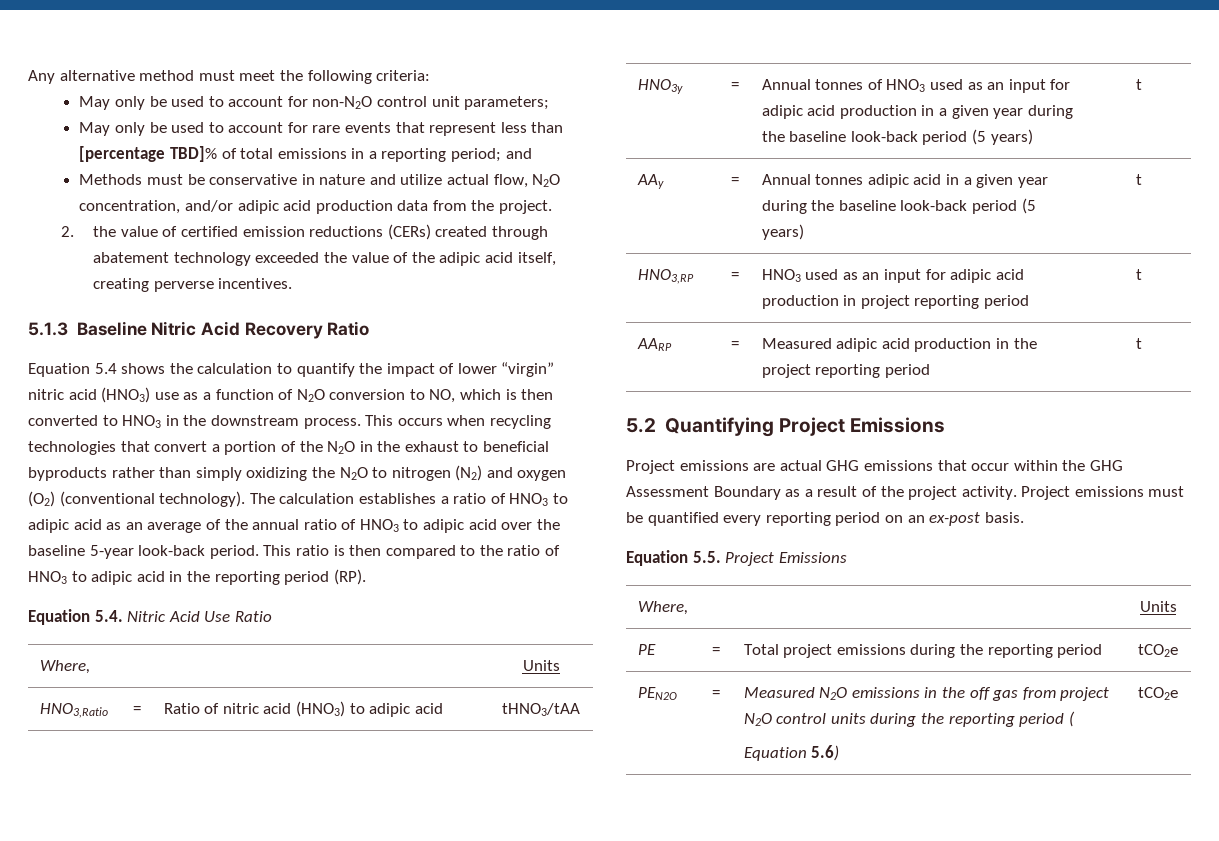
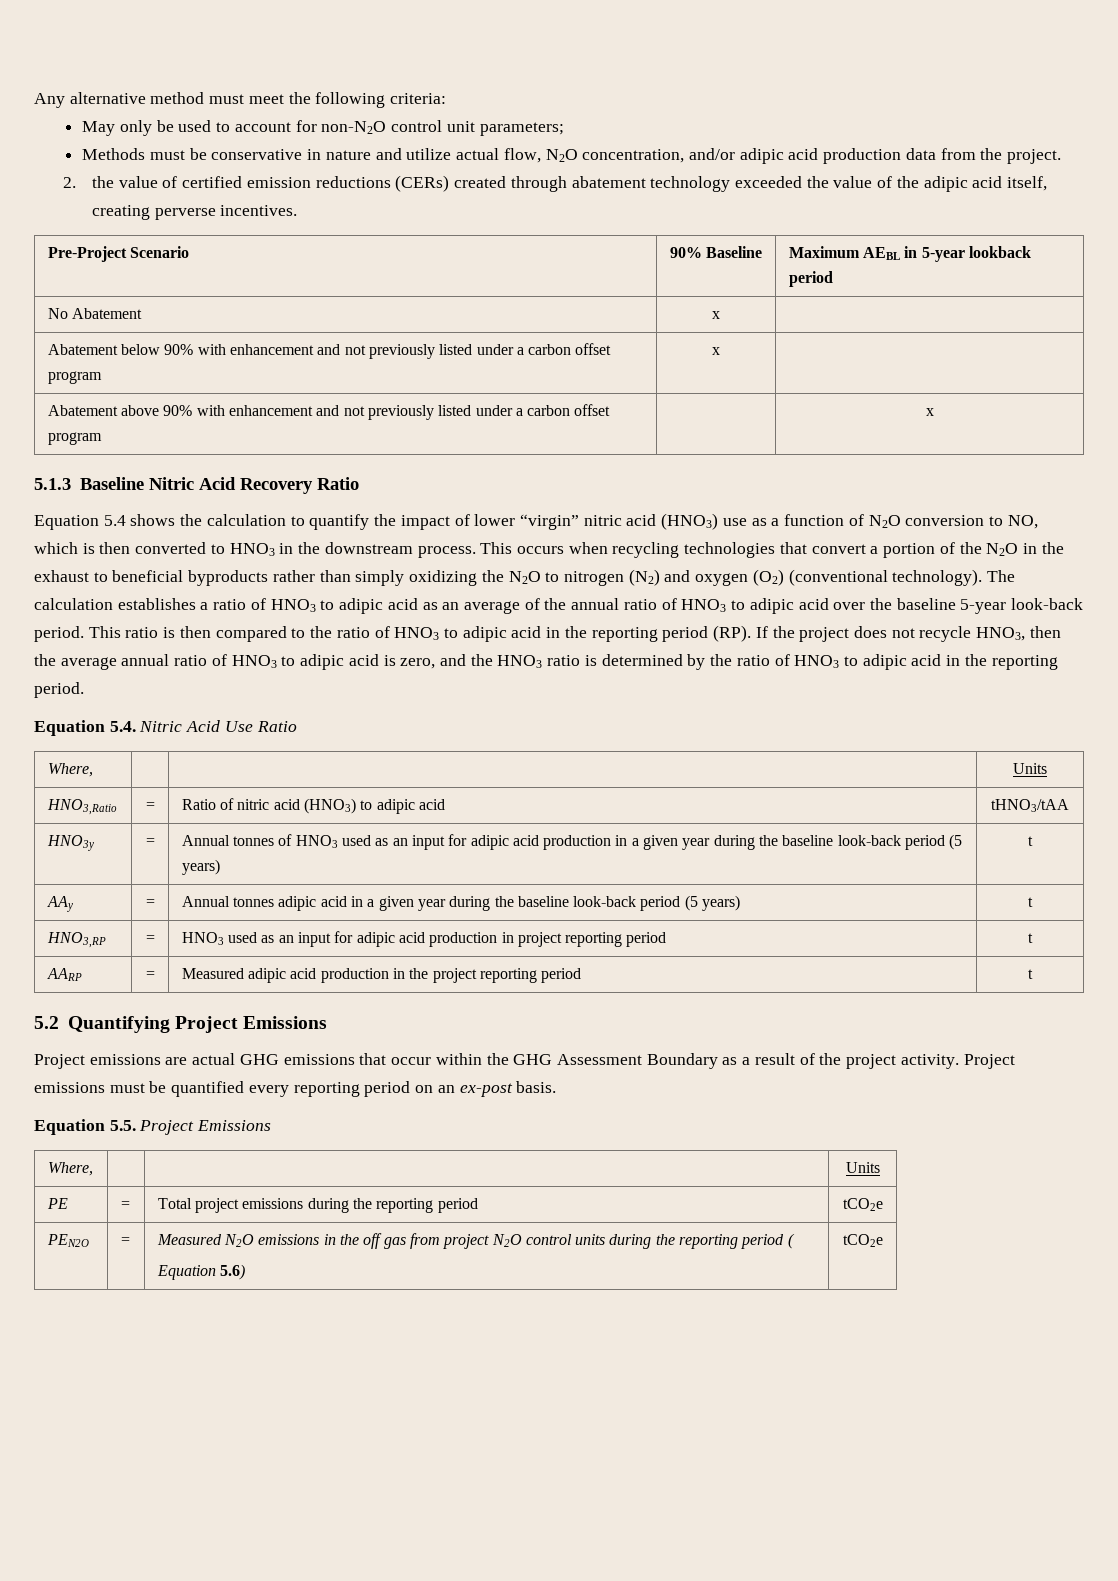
[79,122,564,136] [79,146,532,162] // May only be used to account for rare events that represent less than [percentage TBD]% of total emissions in a reporting period; and -> (564, 129) none
(293, 283) none -> [47,246,189,262] [669,246,762,258] [788,246,1031,262] [788,271,833,287] [47,308,142,319] [712,311,720,319] [47,343,612,359] [47,371,102,384] [712,347,720,355] [47,404,611,420] [47,432,102,445] [925,408,934,416] // Pre-Project Scenario | 90% Baseline | Maximum AEBL in 5-year lookback period // No Abatement | x | // Abatement below 90% with enhancement and not previously listed under a carbon offset program | x | // Abatement above 90% with enhancement and not previously listed under a carbon offset program | | x
(366, 577) none -> [755,626,1061,642] [34,654,1058,670] [34,682,84,698] If the project does not recycle HNO3, then the average annual ratio of HNO3 to adipic acid is zero, and the HNO3 ratio is determined by the ratio of HNO3 to adipic acid in the reporting period.

